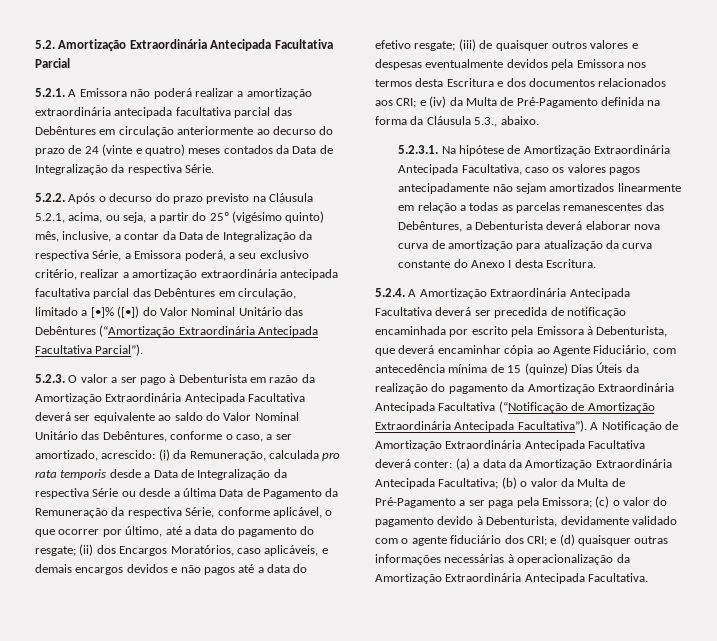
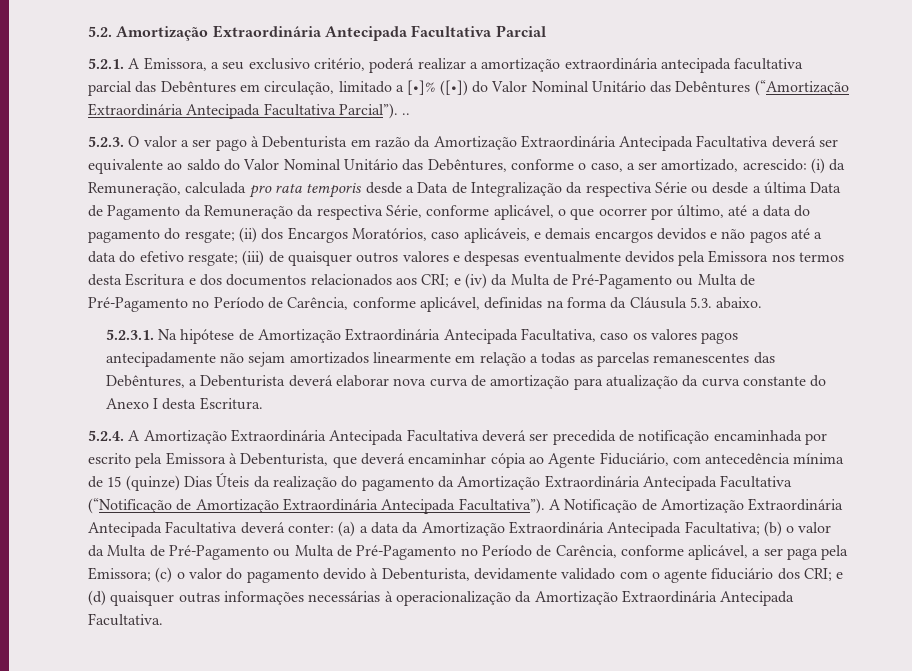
[79,88,312,99] [35,107,292,118] [35,126,334,137] [35,144,333,156] [35,164,215,175] [35,193,313,204] [35,211,325,223] [35,231,312,242] [35,250,226,261] Emissora não poderá realizar a amortização extraordinária antecipada facultativa parcial das Debêntures em circulação anteriormente ao decurso do prazo de 24 (vinte e quatro) meses contados da Data de Integralização da respectiva Série. // 5.2.2. Após o decurso do prazo previsto na Cláusula 5.2.1, acima, ou seja, a partir do 25º (vigésimo quinto) mês, inclusive, a contar da Data de Integralização da respectiva Série, a Emissora poderá, -> [143,57,207,71] Emissora,
(77, 274) none -> [369,58,415,73] poderá
(144, 350) none -> [402,113,411,115] ..
[601,97,644,106] definida -> [676,274,756,286] [88,297,543,312] ou Multa de Pré-Pagamento no Período de Carência, conforme aplicável, definidas
[474,117,498,127] 5.3., -> [689,297,712,308] 5.3.
(456, 502) none -> [273,545,749,560] ou Multa de Pré-Pagamento no Período de Carência, conforme aplicável,

